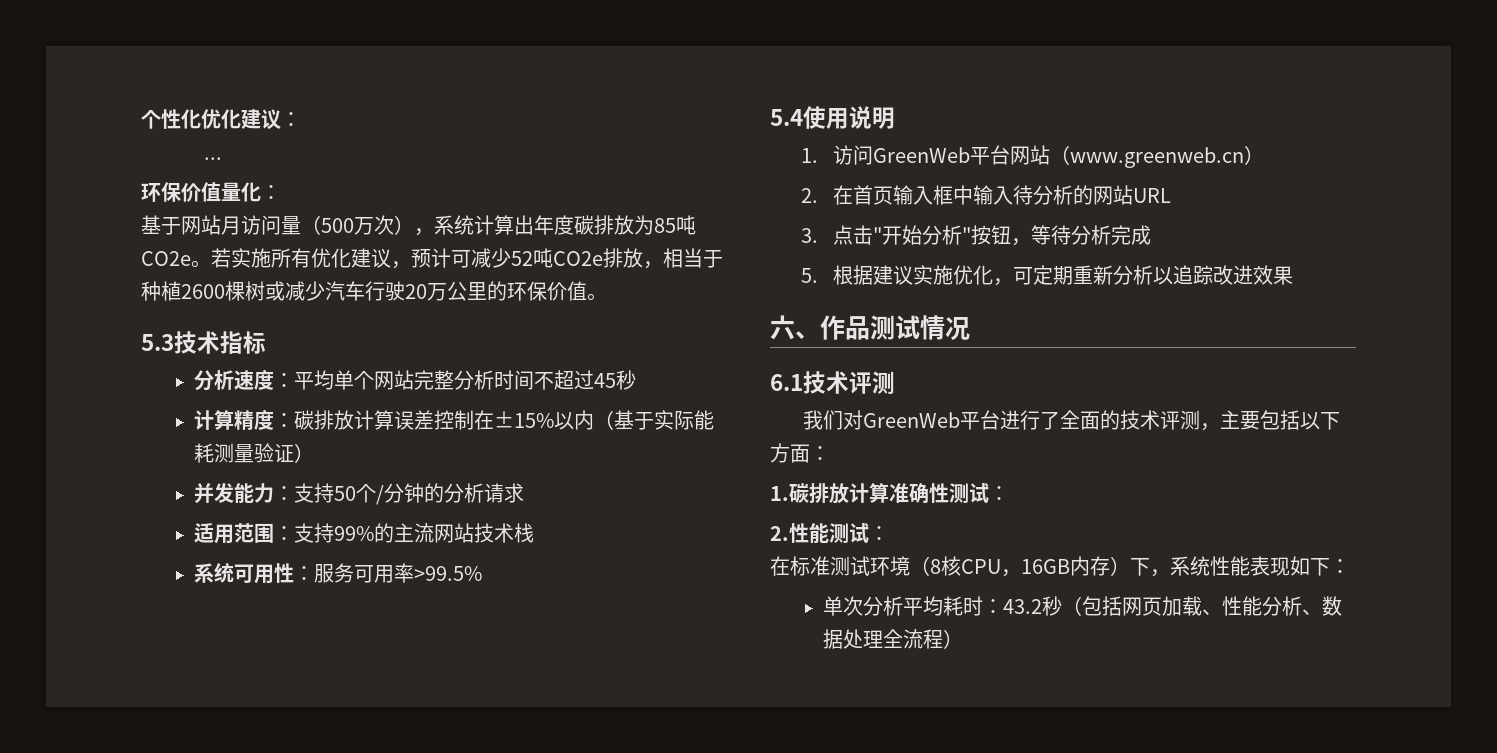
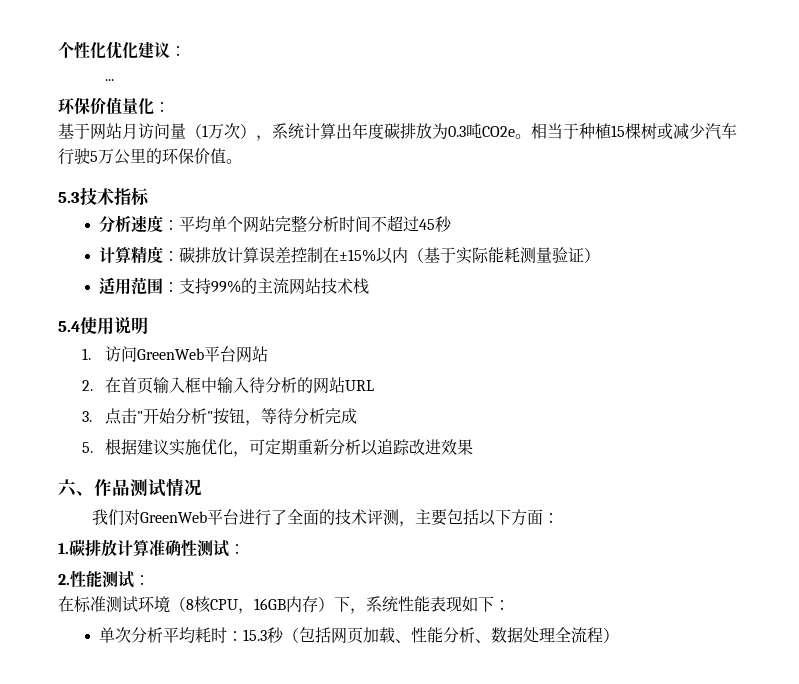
[321,218,354,233] 500 -> [202,125,208,137] 1
[654,218,676,233] 85 -> [448,126,466,137] 0.3
[211,248,663,269] 若实施所有优化建议，预计可减少52吨CO2e排放， -> (531, 136) none
[181,284,225,299] 2600 -> [611,125,625,137] 15
[405,284,427,299] 20 -> [90,151,98,162] 5
[194,483,525,505] // 并发能力：支持50个/分钟的分析请求 -> (601, 255) none
[194,562,483,584] // 系统可用性：服务可用率>99.5% -> (370, 286) none
[1049,145,1264,168] （www.greenweb.cn） -> (269, 354) none
[770,371,895,394] // 6.1技术评测 -> (202, 487) none
[1003,599,1043,614] 43.2 -> [243,629,268,641] 15.3

